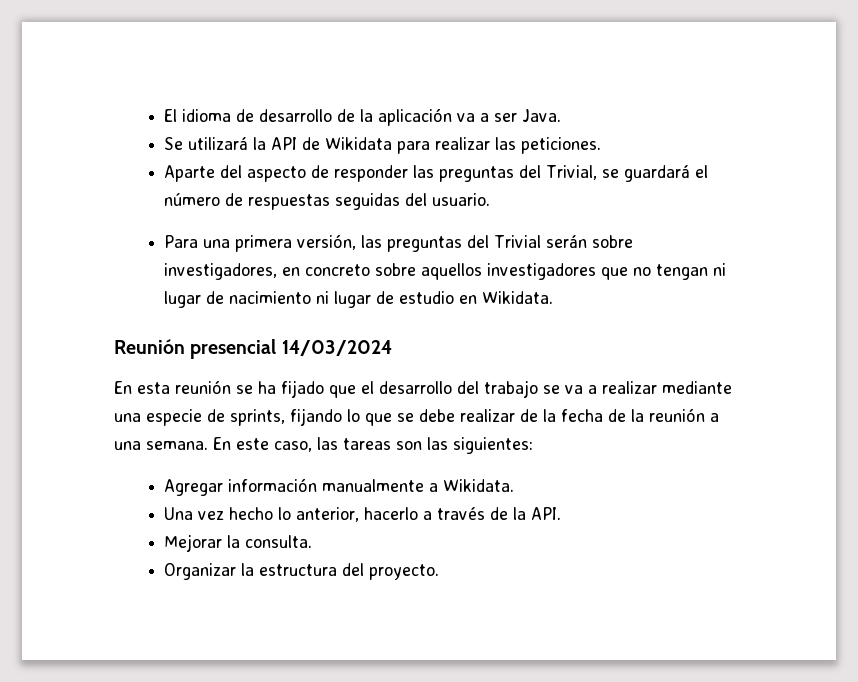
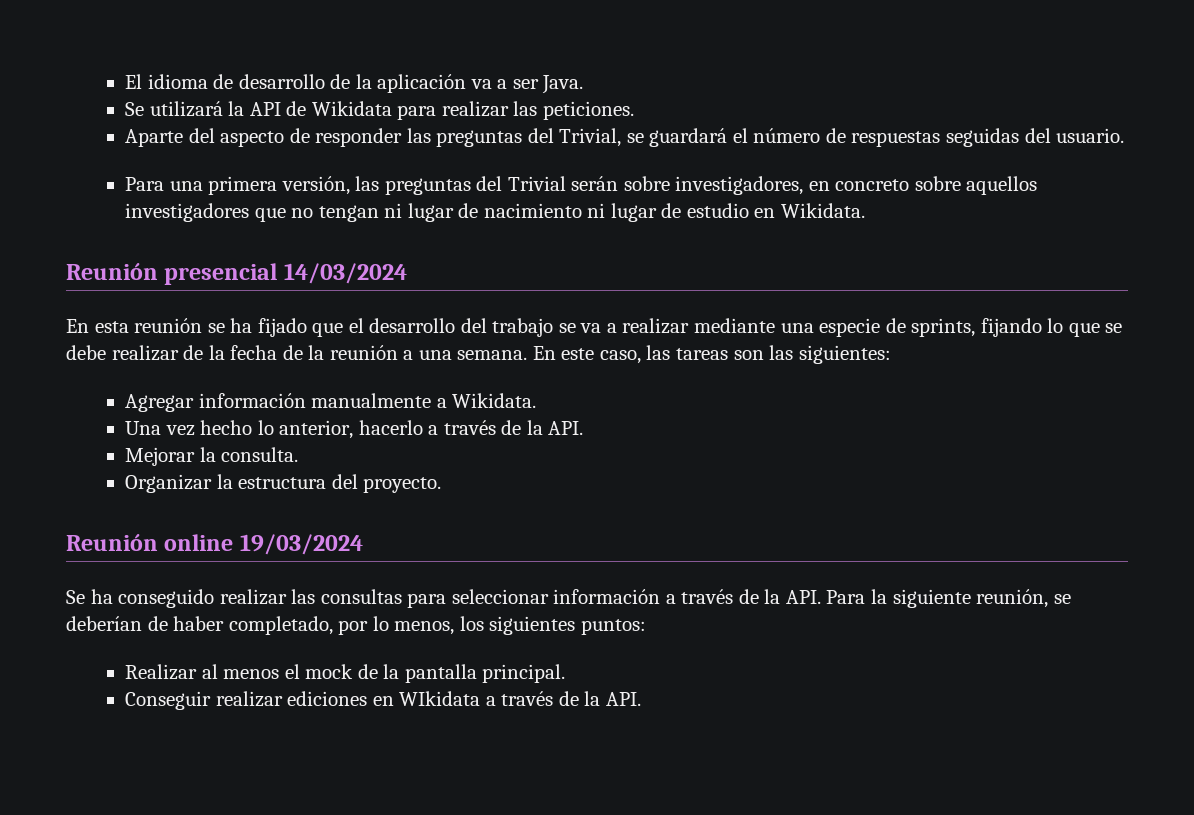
(440, 572) none -> [66,534,363,555] [66,589,1071,608] [66,616,646,635] [125,664,566,683] [125,691,641,710] // Reunión online 19/03/2024 // Se ha conseguido realizar las consultas para seleccionar información a través de la API. Para la siguiente reunión, se deberían de haber completado, por lo menos, los siguientes puntos: // Realizar al menos el mock de la pantalla principal. // Conseguir realizar ediciones en WIkidata a través de la API.

